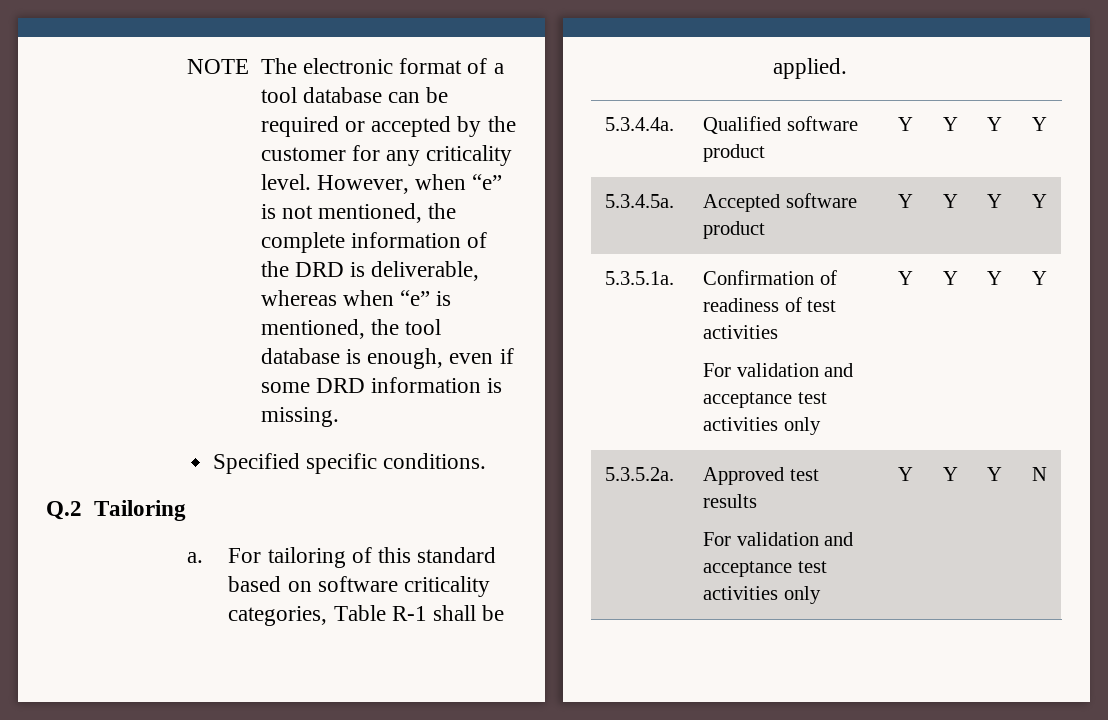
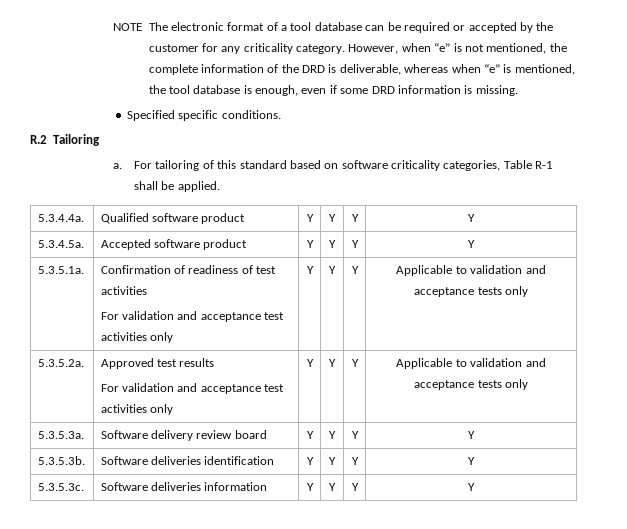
[260,174,311,190] level. -> [296,44,346,54] category.
[46,501,82,520] Q.2 -> [30,135,47,144] R.2
[1031,271,1047,285] Y -> [396,265,546,276] [414,286,528,297] Applicable to validation and acceptance tests only
[1031,467,1047,481] N -> [396,358,546,369] [414,379,528,390] [37,431,84,439] [100,430,267,441] [306,431,314,439] [329,431,336,439] [351,431,359,439] [468,431,475,439] [37,456,85,465] [100,456,275,465] [306,457,314,465] [329,457,336,465] [351,457,359,465] [468,457,475,465] [37,483,84,491] [100,482,268,491] [306,483,314,491] [329,483,336,491] [351,483,359,491] [468,483,475,491] Applicable to validation and acceptance tests only // 5.3.5.3a. | Software delivery review board | Y | Y | Y | Y // 5.3.5.3b. | Software deliveries identification | Y | Y | Y | Y // 5.3.5.3c. | Software deliveries information | Y | Y | Y | Y

